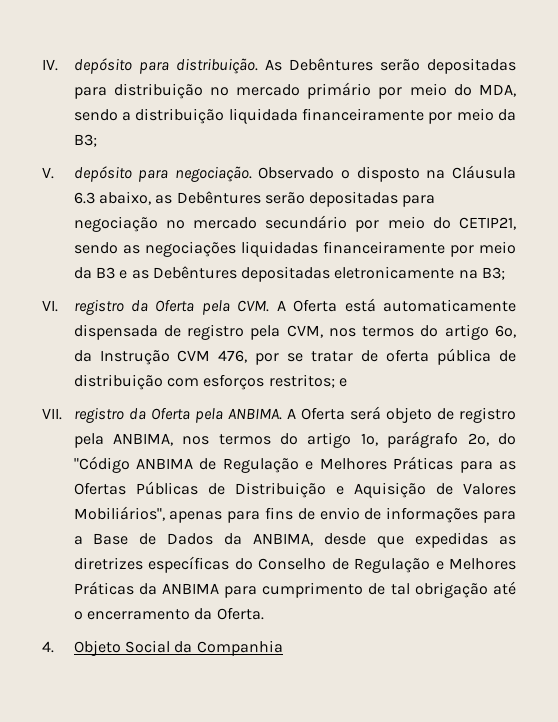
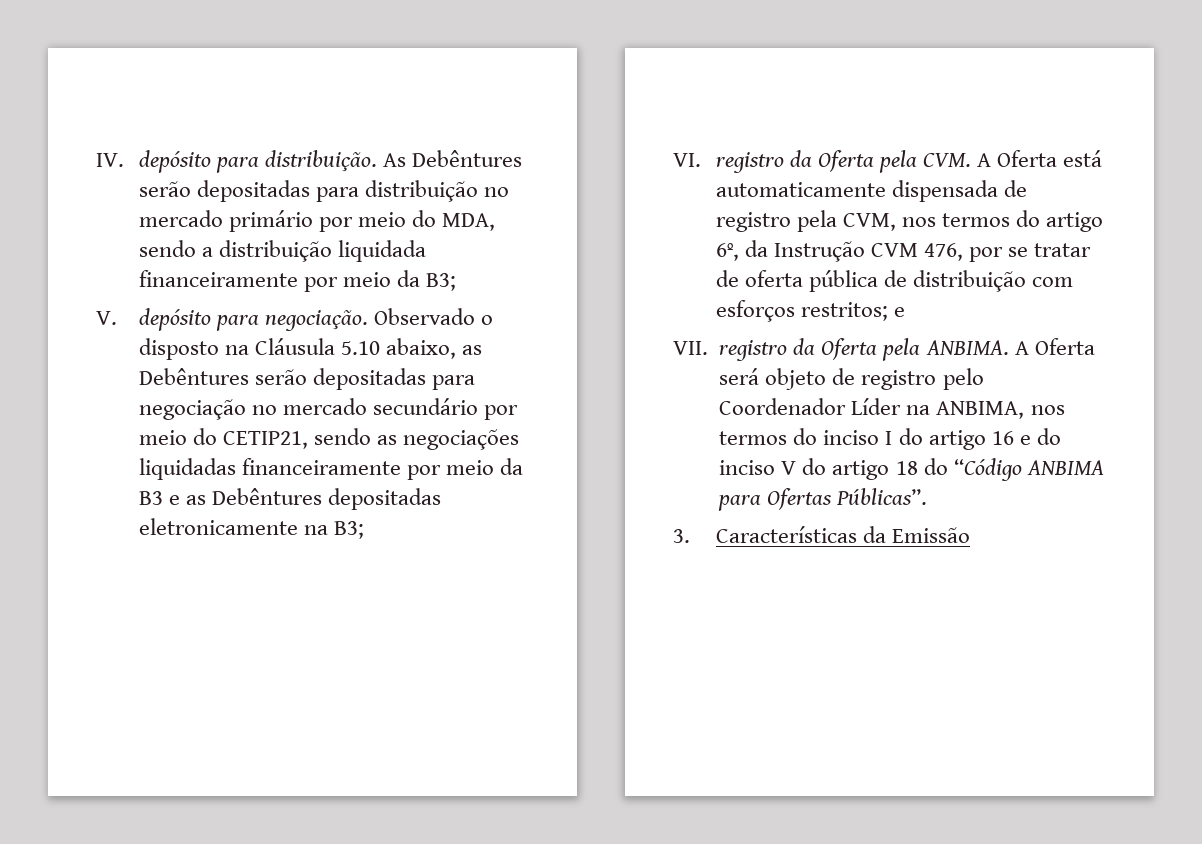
[73,192,95,204] 6.3 -> [341,341,381,355] 5.10
[73,431,517,448] [73,456,516,473] [73,481,517,498] [73,506,516,523] [73,532,517,548] [73,556,516,573] [73,581,516,598] [73,607,264,620] [42,640,283,656] pela ANBIMA, nos termos do artigo 1º, parágrafo 2º, do "Código ANBIMA de Regulação e Melhores Práticas para as Ofertas Públicas de Distribuição e Aquisição de Valores Mobiliários", apenas para fins de envio de informações para a Base de Dados da ANBIMA, desde que expedidas as diretrizes específicas do Conselho de Regulação e Melhores Práticas da ANBIMA para cumprimento de tal obrigação até o encerramento da Oferta. // 4. Objeto Social da Companhia -> [942,368,984,390] [719,398,1065,419] [719,428,1061,450] [719,458,1104,481] [718,488,928,511] [673,526,970,543] pelo Coordenador Líder na ANBIMA, nos termos do inciso I do artigo 16 e do inciso V do artigo 18 do “Código ANBIMA para Ofertas Públicas”. // 3. Características da Emissão

